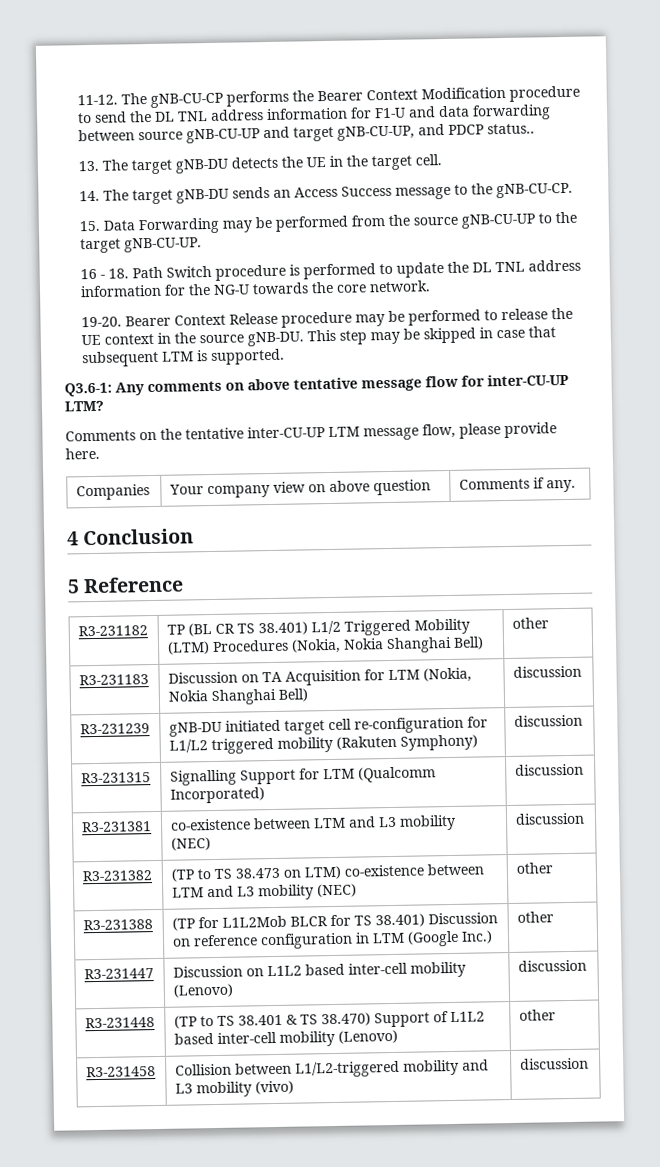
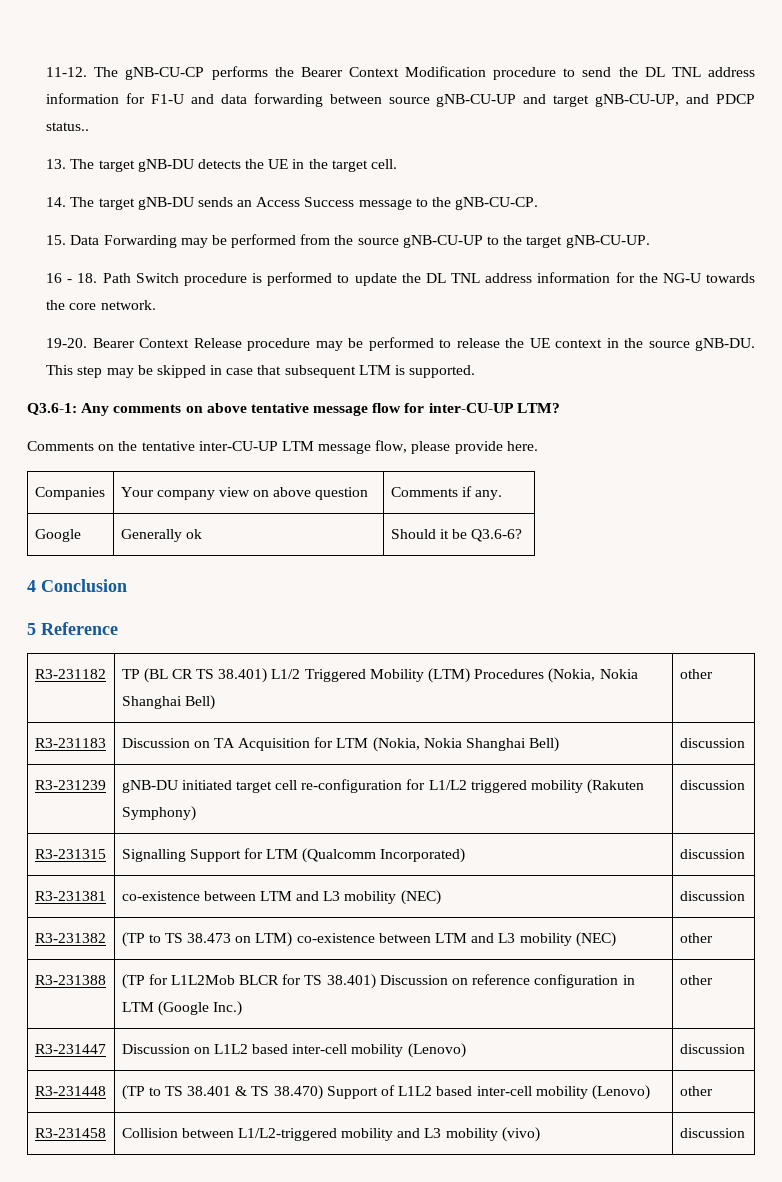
(576, 486) none -> [34,529,81,542] [120,529,202,542] [390,529,523,542] // Google | Generally ok | Should it be Q3.6-6?

